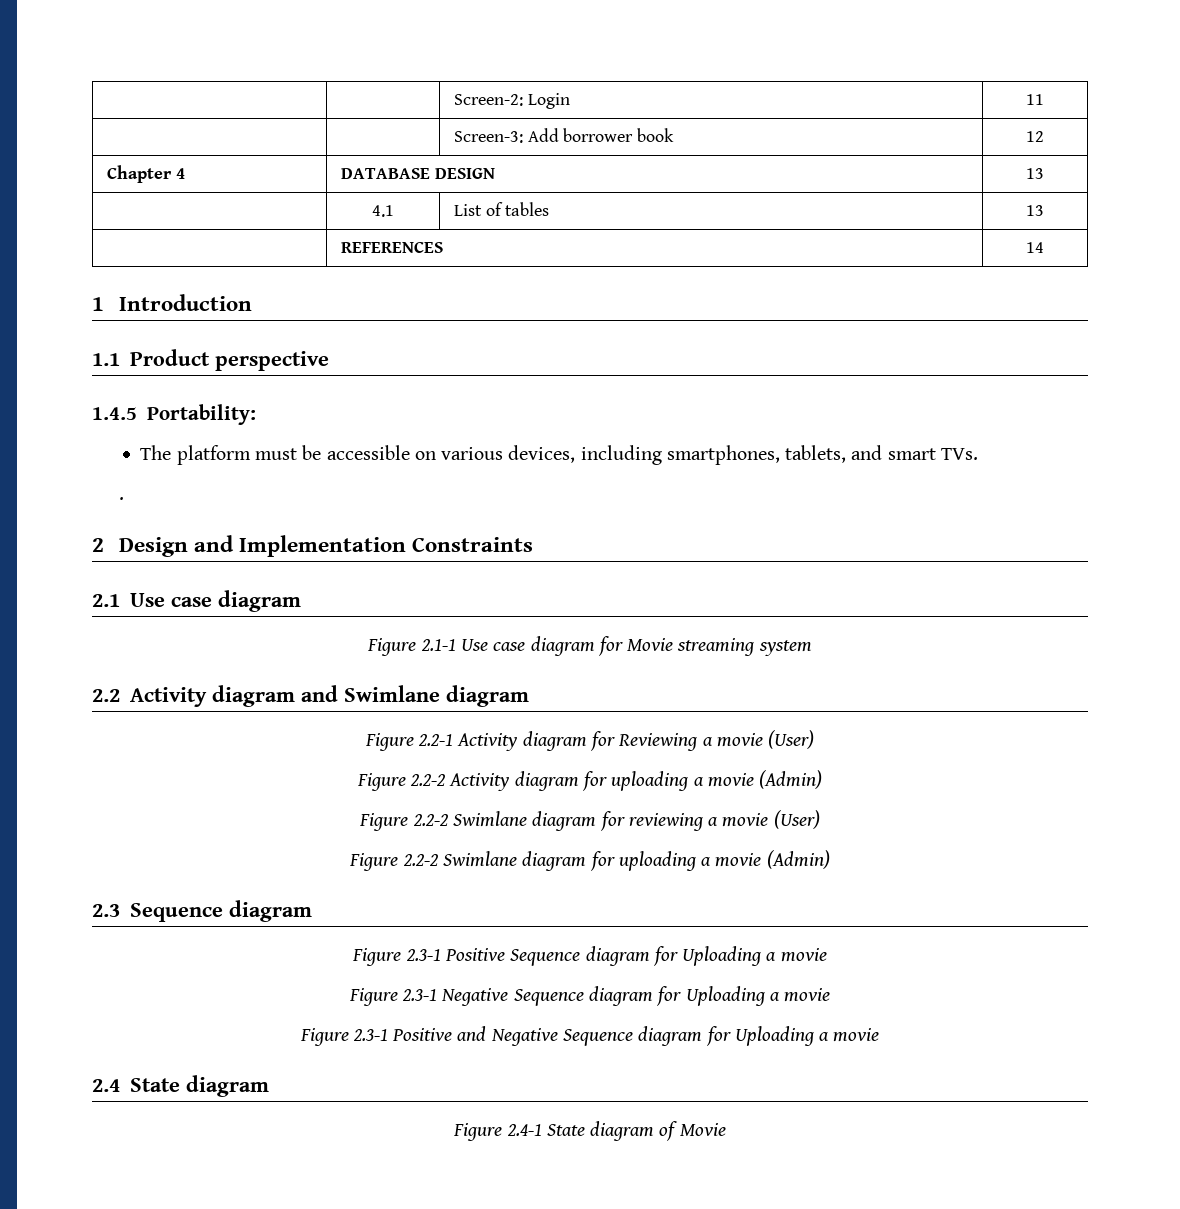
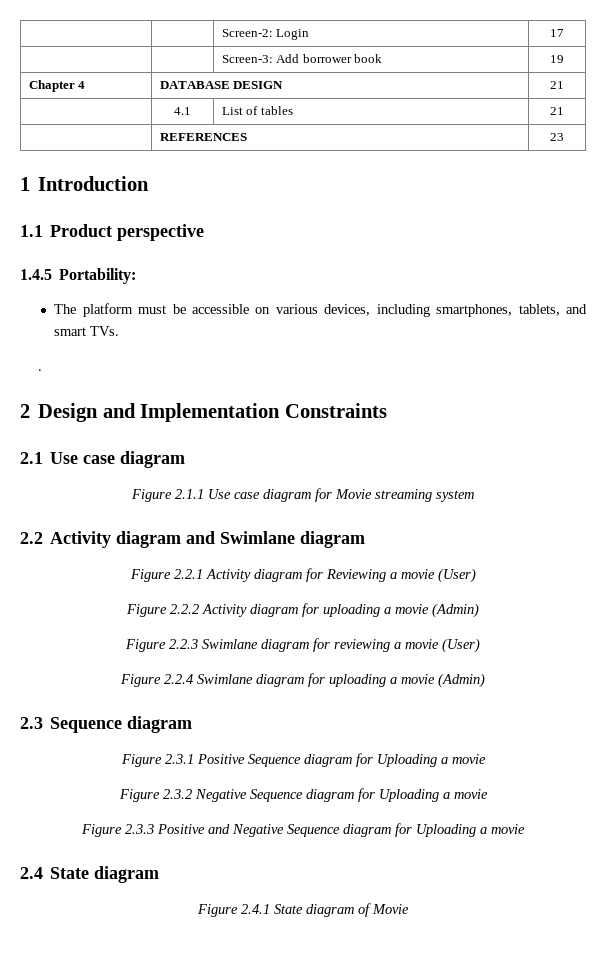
[1026,94,1044,105] 11 -> [550,29,564,37] 17
[1026,131,1044,142] 12 -> [550,55,564,63] 19
[1026,168,1044,179] 13 -> [550,81,564,89] 21
[1026,205,1044,216] 13 -> [550,107,564,115] 21
[1026,242,1044,253] 14 -> [550,133,564,141] 23
[420,639,456,651] 2.1-1 -> [175,489,204,499] 2.1.1
[418,734,454,746] 2.2-1 -> [173,569,203,579] 2.2.1
[410,774,446,786] 2.2-2 -> [170,604,199,614] 2.2.2
[412,814,448,826] 2.2-2 -> [169,639,198,649] 2.2.3
[402,854,438,866] 2.2-2 -> [164,674,193,684] 2.2.4
[405,949,441,961] 2.3-1 -> [164,754,194,764] 2.3.1
[402,989,438,1001] 2.3-1 -> [162,789,192,799] 2.3.2
[352,1029,388,1041] 2.3-1 -> [125,824,154,834] 2.3.3
[506,1124,542,1136] 2.4-1 -> [241,904,270,914] 2.4.1

